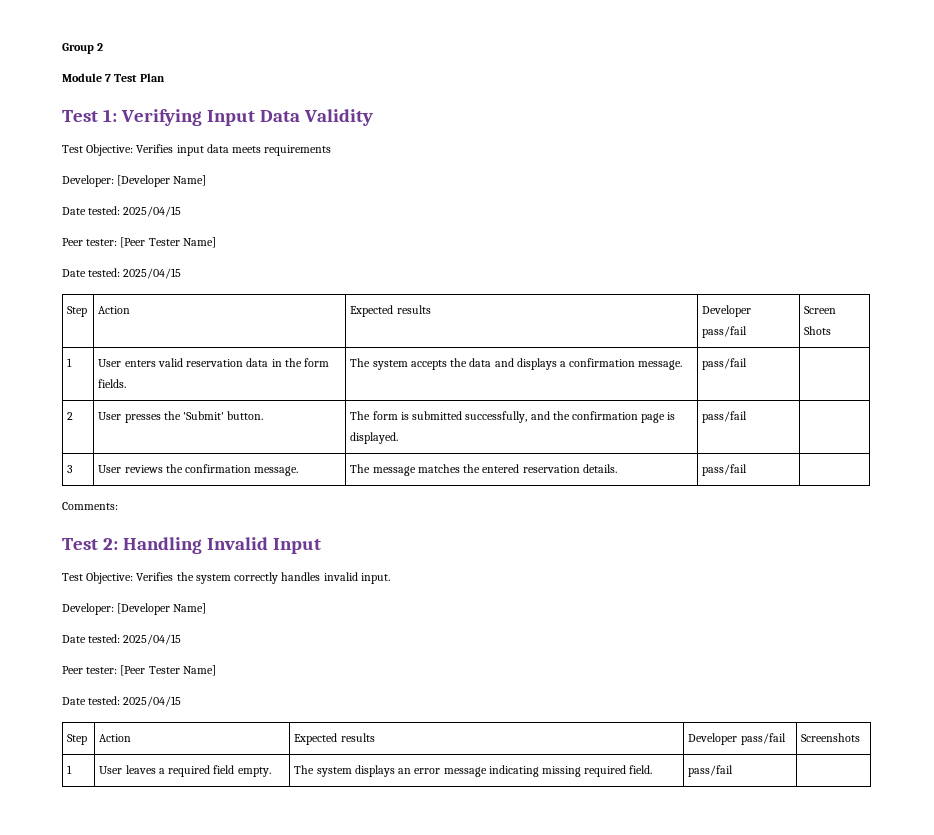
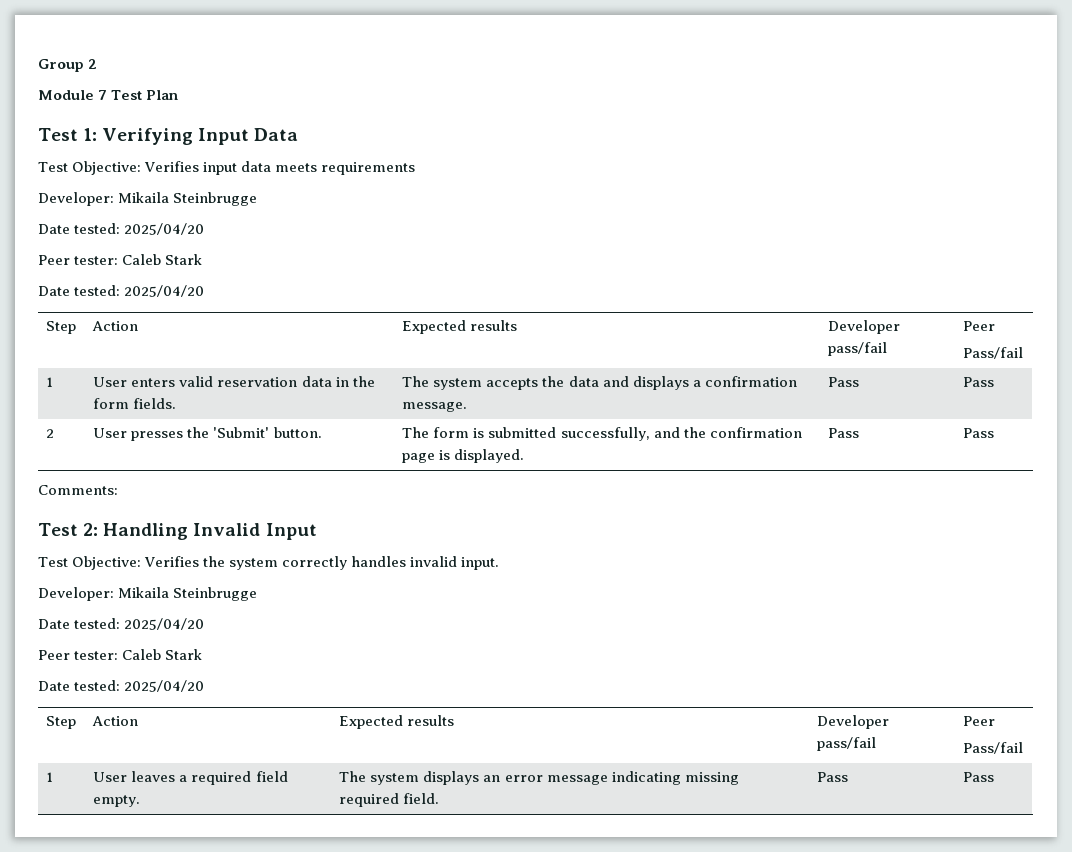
[303,109,373,126] Validity -> (299, 134) none
[117,175,207,187] [62,206,182,217] [62,237,216,248] [62,268,182,279] [67,306,88,317] [98,306,131,314] [350,305,431,317] [702,305,752,317] [702,326,748,338] [804,306,837,314] [804,326,832,335] [Developer Name] // Date tested: 2025/04/15 // Peer tester: [Peer Tester Name] // Date tested: 2025/04/15 // Step | Action | Expected results | Developer pass/fail | Screen Shots -> [118,192,258,206] [38,223,205,235] [38,254,203,265] [38,285,205,297] [46,321,77,334] [92,321,139,331] [402,320,518,334] [828,320,901,334] [828,342,888,356] [963,321,996,331] [963,347,1024,359] Mikaila Steinbrugge // Date tested: 2025/04/20 // Peer tester: Caleb Stark // Date tested: 2025/04/20 // Step | Action | Expected results | Developer pass/fail | Peer // Pass/fail
[702,358,748,370] pass/fail | -> [828,377,860,387] [963,377,995,387] Pass | Pass
[702,411,748,423] [67,465,74,473] [98,464,299,476] [350,464,617,476] [702,464,748,476] pass/fail | // 3 | User reviews the confirmation message. | The message matches the entered reservation details. | pass/fail | -> [828,428,860,438] [963,428,995,438] Pass | Pass
[117,603,207,615] [62,634,182,645] [62,665,216,676] [62,696,182,707] [67,734,88,745] [99,734,132,742] [294,733,375,745] [688,733,786,745] [801,733,861,742] [Developer Name] // Date tested: 2025/04/15 // Peer tester: [Peer Tester Name] // Date tested: 2025/04/15 // Step | Action | Expected results | Developer pass/fail | Screenshots -> [118,587,258,601] [38,618,205,630] [38,649,203,660] [38,680,205,692] [46,716,77,729] [92,716,139,726] [339,715,455,729] [817,715,890,729] [817,737,877,751] [963,716,996,726] [963,742,1024,754] Mikaila Steinbrugge // Date tested: 2025/04/20 // Peer tester: Caleb Stark // Date tested: 2025/04/20 // Step | Action | Expected results | Developer pass/fail | Peer // Pass/fail
[688,765,734,777] pass/fail | -> [817,772,849,782] [963,772,995,782] Pass | Pass

